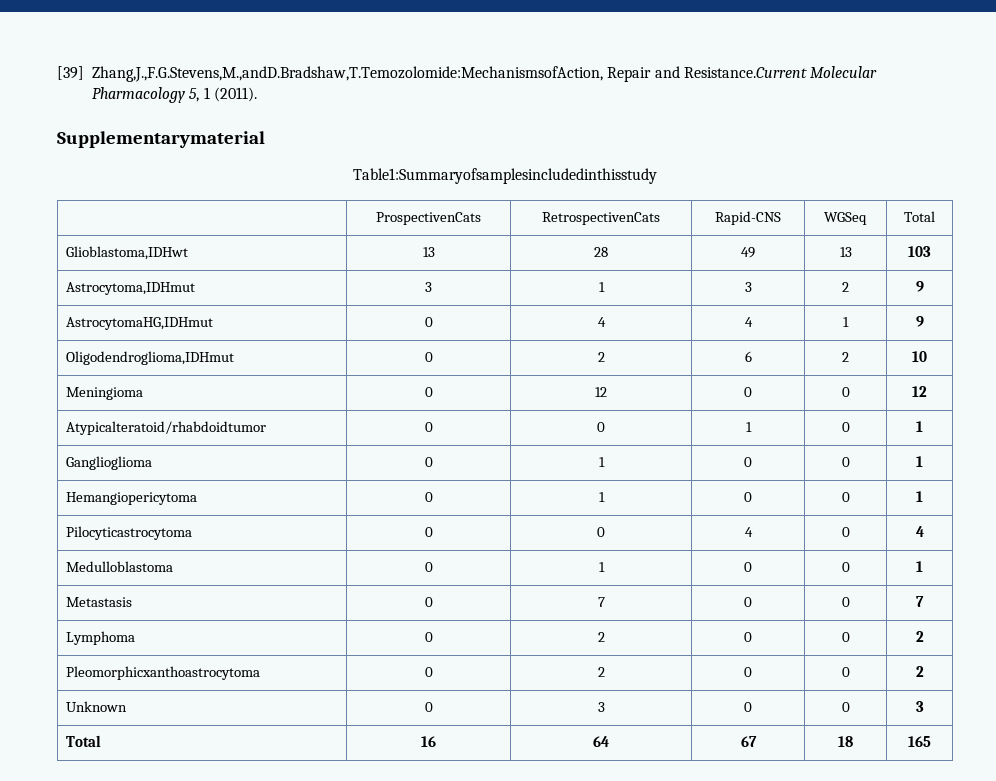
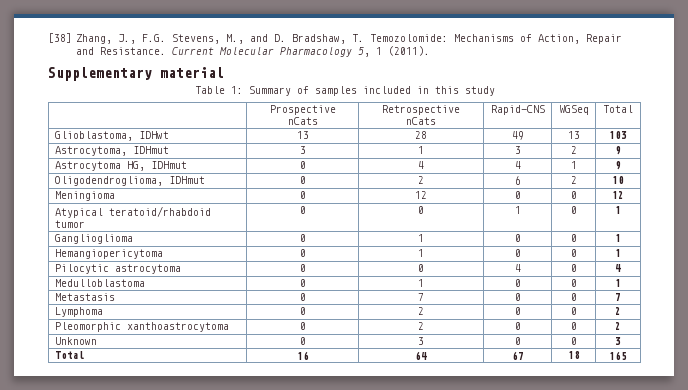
[57,66,807,82] [39] Zhang,J.,F.G.Stevens,M.,andD.Bradshaw,T.Temozolomide:MechanismsofAction, Repair and Resistance.Current -> [48,33,623,44] [76,47,215,55] [38] Zhang, J., F.G. Stevens, M., and D. Bradshaw, T. Temozolomide: Mechanisms of Action, Repair and Resistance. Current
[57,131,265,148] [353,168,657,184] [376,212,481,225] [542,212,660,225] Supplementarymaterial // Table1:Summaryofsamplesincludedinthisstudy // | ProspectivenCats | RetrospectivenCats -> [48,67,224,81] [194,86,495,96] [269,105,336,115] [287,117,318,125] [382,105,460,115] [406,117,436,125] Supplementary material // Table 1: Summary of samples included in this study // | Prospective nCats | Retrospective nCats
[65,246,188,260] Glioblastoma,IDHwt -> [54,131,169,141] Glioblastoma, IDHwt
[65,282,195,295] Astrocytoma,IDHmut -> [54,146,169,156] Astrocytoma, IDHmut
[65,317,213,330] AstrocytomaHG,IDHmut -> [54,161,187,171] Astrocytoma HG, IDHmut
[65,351,234,365] Oligodendroglioma,IDHmut -> [54,176,205,186] Oligodendroglioma, IDHmut
[65,421,266,435] Atypicalteratoid/rhabdoidtumor -> [54,206,211,218] [54,220,85,228] Atypical teratoid/rhabdoid tumor
[65,526,192,540] Pilocyticastrocytoma -> [54,264,181,274] Pilocytic astrocytoma
[65,666,260,680] Pleomorphicxanthoastrocytoma -> [54,322,229,332] Pleomorphic xanthoastrocytoma

